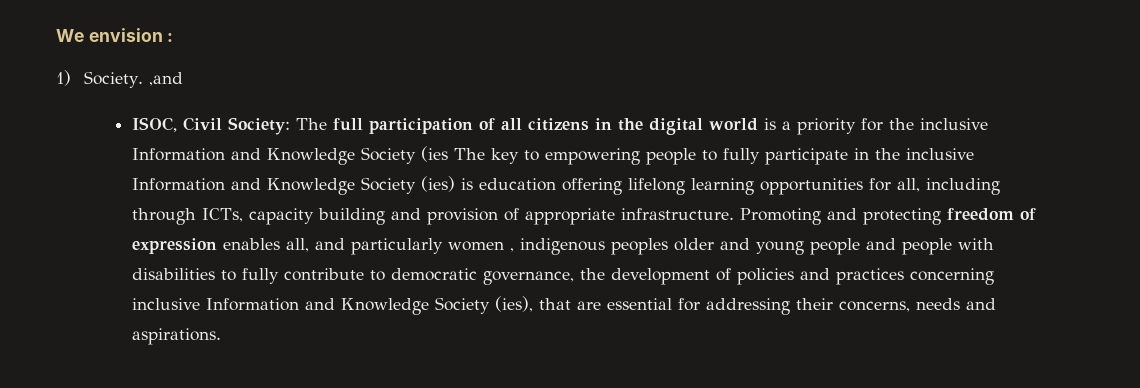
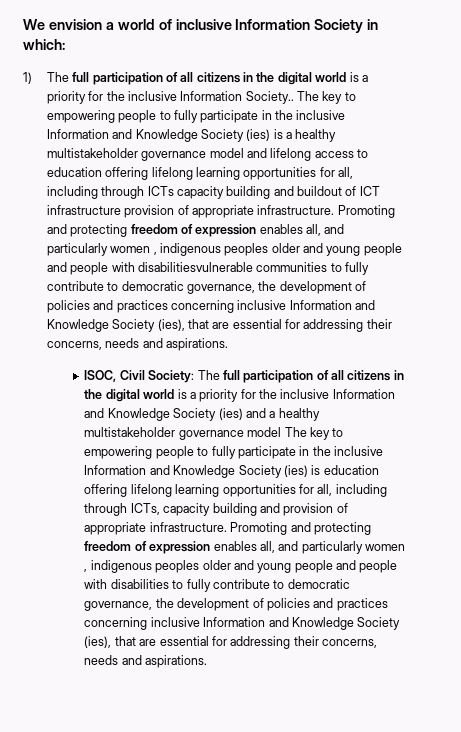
[167,33,174,42] [56,70,184,88] : // 1) Society. ,and -> [105,19,379,33] [23,39,65,50] [23,72,368,85] [46,91,356,104] [46,110,346,123] [46,129,337,142] [46,148,369,161] [46,167,354,180] [46,186,380,199] [46,205,395,218] [46,224,345,237] [46,243,402,256] [46,262,370,275] [46,281,367,294] [46,300,376,313] [46,319,392,332] [46,338,228,351] a world of inclusive Information Society in which: // 1) The full participation of all citizens in the digital world is a priority for the inclusive Information Society.. The key to empowering people to fully participate in the inclusive Information and Knowledge Society (ies) is a healthy multistakeholder governance model and lifelong access to education offering lifelong learning opportunities for all, including through ICTs capacity building and buildout of ICT infrastructure provision of appropriate infrastructure. Promoting and protecting freedom of expression enables all, and particularly women , indigenous peoples older and young people and people with disabilitiesvulnerable communities to fully contribute to democratic governance, the development of policies and practices concerning inclusive Information and Knowledge Society (ies), that are essential for addressing their concerns, needs and aspirations.
[420,146,448,162] (ies -> [218,408,320,421] [84,427,282,440] (ies) and a healthy multistakeholder governance model

